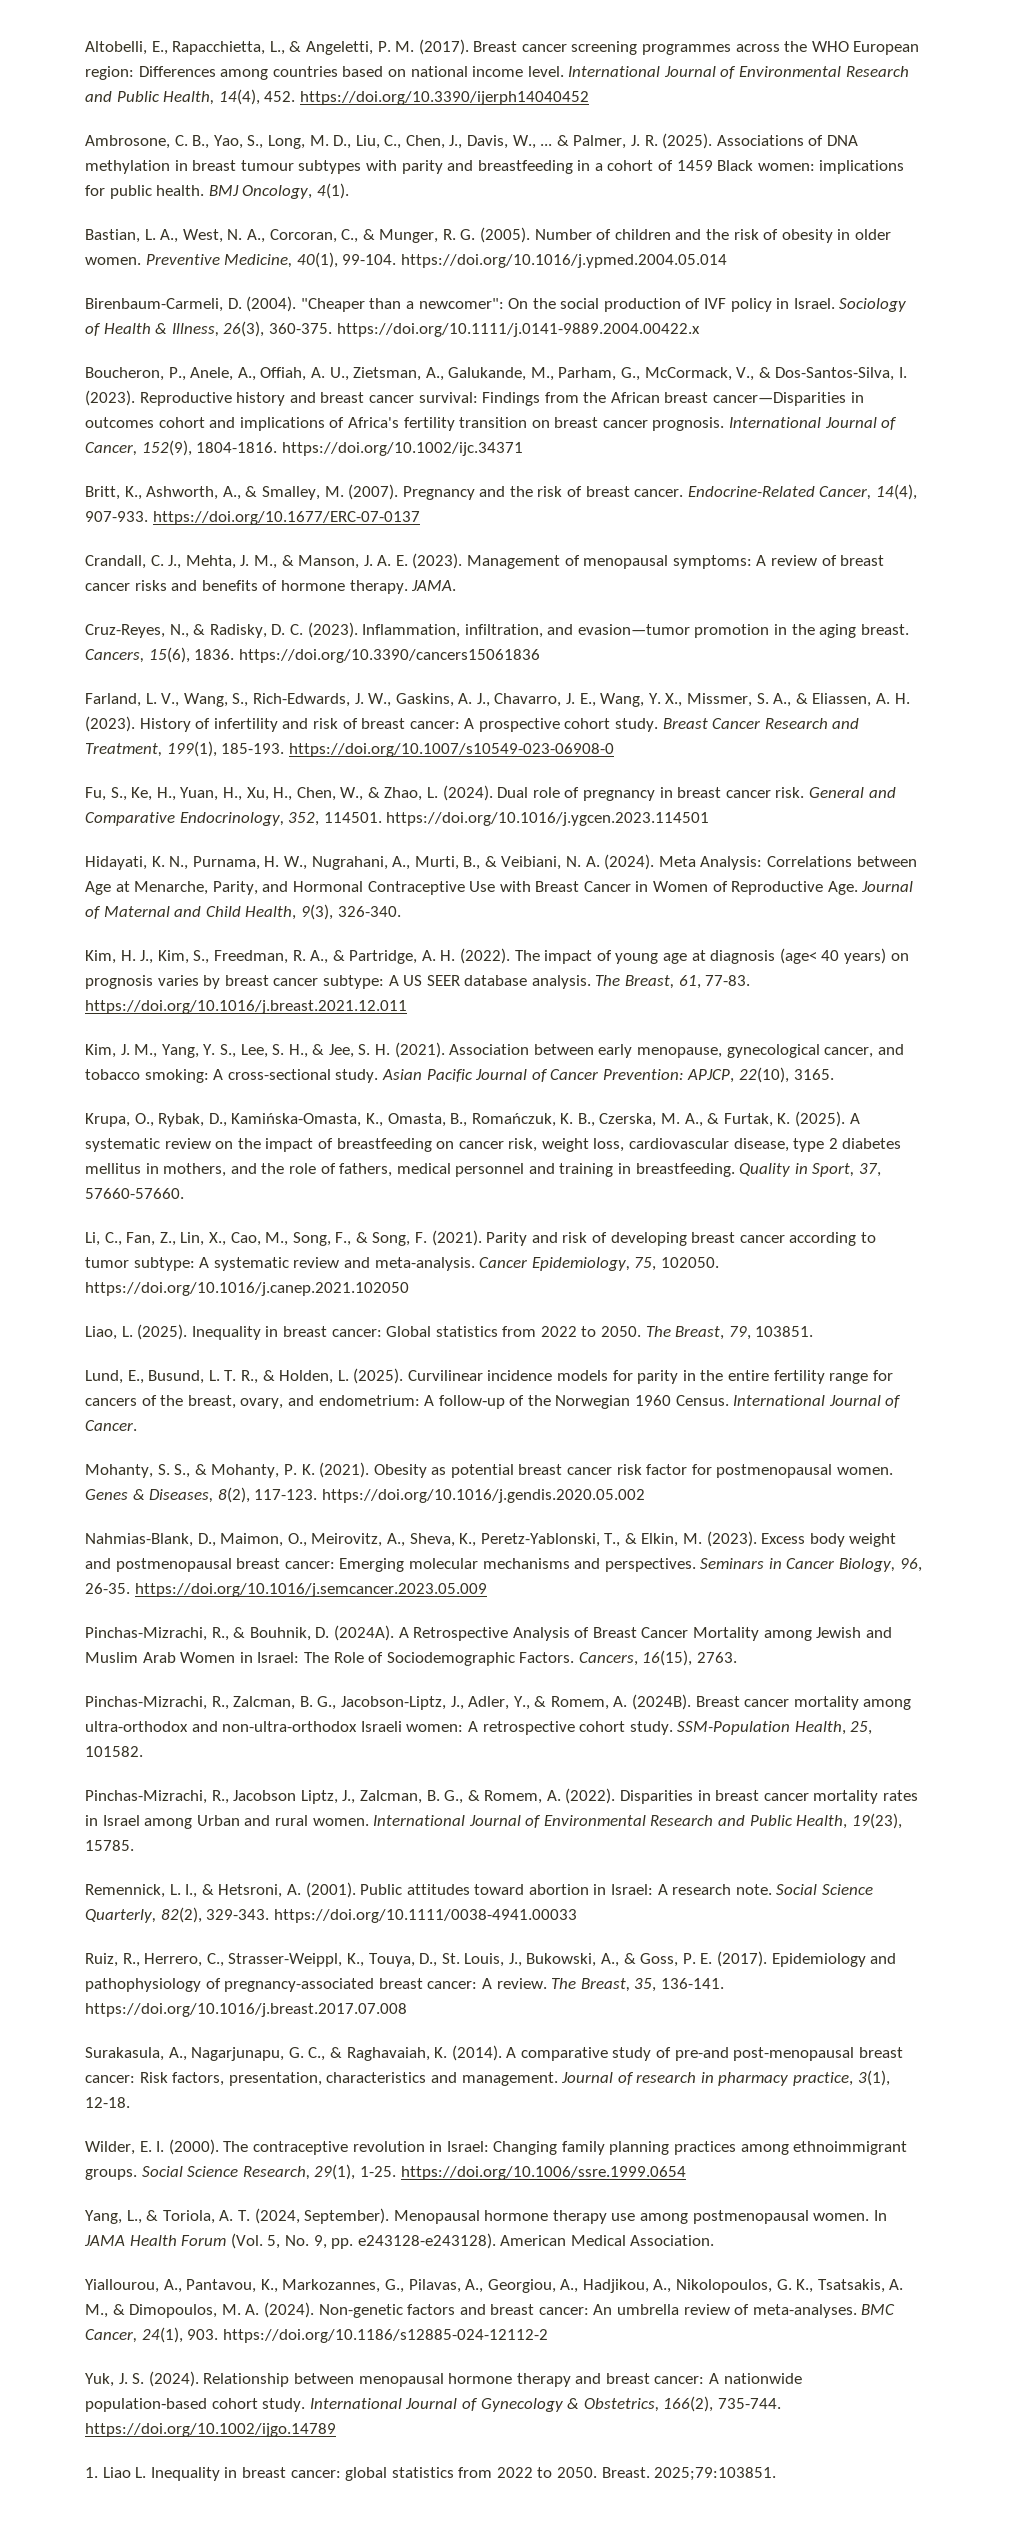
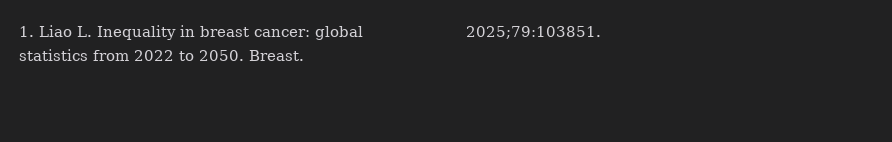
[85,39,920,55] [85,66,909,80] [85,89,589,105] [85,133,858,149] [85,160,905,174] [85,183,349,199] [85,227,891,243] [85,252,727,268] [85,296,907,312] [85,321,700,337] [85,367,908,381] [85,390,864,406] [85,417,898,431] [85,440,523,456] [85,484,918,500] [85,511,420,525] [85,553,885,569] [85,580,457,594] [85,622,909,638] [85,647,540,663] [85,693,910,707] [85,716,860,732] [85,741,614,757] [85,785,896,801] [85,812,710,826] [85,854,917,870] [85,881,914,895] [85,904,401,920] [85,948,909,964] [85,975,751,989] [85,1000,407,1014] [85,1042,904,1058] [85,1067,834,1083] [85,1111,860,1127] [85,1138,902,1152] [85,1163,882,1177] [85,1188,184,1199] [85,1230,876,1246] [85,1257,719,1271] [85,1282,409,1296] [85,1324,814,1340] [85,1368,893,1384] [85,1395,902,1409] [85,1420,137,1431] [85,1462,894,1478] [85,1487,645,1503] [85,1531,897,1547] [85,1558,922,1572] [85,1583,487,1597] [85,1625,892,1641] [85,1650,738,1666] [85,1694,912,1710] [85,1721,873,1735] [85,1746,143,1757] [85,1788,919,1804] [85,1813,902,1829] [85,1840,134,1851] [85,1882,874,1898] [85,1907,577,1923] [85,1951,897,1967] [85,1978,724,1992] [85,2003,407,2017] [85,2045,903,2061] [85,2070,890,2086] [85,2097,130,2108] [85,2139,908,2155] [85,2164,686,2180] [85,2208,887,2224] [84,2233,715,2249] [85,2279,904,2293] [85,2302,896,2318] [85,2327,548,2343] [85,2371,802,2387] [85,2396,781,2412] [85,2423,336,2437] Altobelli, E., Rapacchietta, L., & Angeletti, P. M. (2017). Breast cancer screening programmes across the WHO European region: Differences among countries based on national income level. International Journal of Environmental Research and Public Health, 14(4), 452. https://doi.org/10.3390/ijerph14040452 // Ambrosone, C. B., Yao, S., Long, M. D., Liu, C., Chen, J., Davis, W., ... & Palmer, J. R. (2025). Associations of DNA methylation in breast tumour subtypes with parity and breastfeeding in a cohort of 1459 Black women: implications for public health. BMJ Oncology, 4(1). // Bastian, L. A., West, N. A., Corcoran, C., & Munger, R. G. (2005). Number of children and the risk of obesity in older women. Preventive Medicine, 40(1), 99-104. https://doi.org/10.1016/j.ypmed.2004.05.014 // Birenbaum-Carmeli, D. (2004). "Cheaper than a newcomer": On the social production of IVF policy in Israel. Sociology of Health & Illness, 26(3), 360-375. https://doi.org/10.1111/j.0141-9889.2004.00422.x // Boucheron, P., Anele, A., Offiah, A. U., Zietsman, A., Galukande, M., Parham, G., McCormack, V., & Dos-Santos-Silva, I. (2023). Reproductive history and breast cancer survival: Findings from the African breast cancer—Disparities in outcomes cohort and implications of Africa's fertility transition on breast cancer prognosis. International Journal of Cancer, 152(9), 1804-1816. https://doi.org/10.1002/ijc.34371 // Britt, K., Ashworth, A., & Smalley, M. (2007). Pregnancy and the risk of breast cancer. Endocrine-Related Cancer, 14(4), 907-933. https://doi.org/10.1677/ERC-07-0137 // Crandall, C. J., Mehta, J. M., & Manson, J. A. E. (2023). Management of menopausal symptoms: A review of breast cancer risks and benefits of hormone therapy. JAMA. // Cruz-Reyes, N., & Radisky, D. C. (2023). Inflammation, infiltration, and evasion—tumor promotion in the aging breast. Cancers, 15(6), 1836. https://doi.org/10.3390/cancers15061836 // Farland, L. V., Wang, S., Rich-Edwards, J. W., Gaskins, A. J., Chavarro, J. E., Wang, Y. X., Missmer, S. A., & Eliassen, A. H. (2023). History of infertility and risk of breast cancer: A prospective cohort study. Breast Cancer Research and Treatment, 199(1), 185-193. https://doi.org/10.1007/s10549-023-06908-0 // Fu, S., Ke, H., Yuan, H., Xu, H., Chen, W., & Zhao, L. (2024). Dual role of pregnancy in breast cancer risk. General and Comparative Endocrinology, 352, 114501. https://doi.org/10.1016/j.ygcen.2023.114501 // Hidayati, K. N., Purnama, H. W., Nugrahani, A., Murti, B., & Veibiani, N. A. (2024). Meta Analysis: Correlations between Age at Menarche, Parity, and Hormonal Contraceptive Use with Breast Cancer in Women of Reproductive Age. Journal of Maternal and Child Health, 9(3), 326-340. // Kim, H. J., Kim, S., Freedman, R. A., & Partridge, A. H. (2022). The impact of young age at diagnosis (age< 40 years) on prognosis varies by breast cancer subtype: A US SEER database analysis. The Breast, 61, 77-83. https://doi.org/10.1016/j.breast.2021.12.011 // Kim, J. M., Yang, Y. S., Lee, S. H., & Jee, S. H. (2021). Association between early menopause, gynecological cancer, and tobacco smoking: A cross-sectional study. Asian Pacific Journal of Cancer Prevention: APJCP, 22(10), 3165. // Krupa, O., Rybak, D., Kamińska-Omasta, K., Omasta, B., Romańczuk, K. B., Czerska, M. A., & Furtak, K. (2025). A systematic review on the impact of breastfeeding on cancer risk, weight loss, cardiovascular disease, type 2 diabetes mellitus in mothers, and the role of fathers, medical personnel and training in breastfeeding. Quality in Sport, 37, 57660-57660. // Li, C., Fan, Z., Lin, X., Cao, M., Song, F., & Song, F. (2021). Parity and risk of developing breast cancer according to tumor subtype: A systematic review and meta-analysis. Cancer Epidemiology, 75, 102050. https://doi.org/10.1016/j.canep.2021.102050 // Liao, L. (2025). Inequality in breast cancer: Global statistics from 2022 to 2050. The Breast, 79, 103851. // Lund, E., Busund, L. T. R., & Holden, L. (2025). Curvilinear incidence models for parity in the entire fertility range for cancers of the breast, ovary, and endometrium: A follow‐up of the Norwegian 1960 Census. International Journal of Cancer. // Mohanty, S. S., & Mohanty, P. K. (2021). Obesity as potential breast cancer risk factor for postmenopausal women. Genes & Diseases, 8(2), 117-123. https://doi.org/10.1016/j.gendis.2020.05.002 // Nahmias-Blank, D., Maimon, O., Meirovitz, A., Sheva, K., Peretz-Yablonski, T., & Elkin, M. (2023). Excess body weight and postmenopausal breast cancer: Emerging molecular mechanisms and perspectives. Seminars in Cancer Biology, 96, 26-35. https://doi.org/10.1016/j.semcancer.2023.05.009 // Pinchas-Mizrachi, R., & Bouhnik, D. (2024A). A Retrospective Analysis of Breast Cancer Mortality among Jewish and Muslim Arab Women in Israel: The Role of Sociodemographic Factors. Cancers, 16(15), 2763. // Pinchas-Mizrachi, R., Zalcman, B. G., Jacobson-Liptz, J., Adler, Y., & Romem, A. (2024B). Breast cancer mortality among ultra-orthodox and non-ultra-orthodox Israeli women: A retrospective cohort study. SSM-Population Health, 25, 101582. // Pinchas-Mizrachi, R., Jacobson Liptz, J., Zalcman, B. G., & Romem, A. (2022). Disparities in breast cancer mortality rates in Israel among Urban and rural women. International Journal of Environmental Research and Public Health, 19(23), 15785. // Remennick, L. I., & Hetsroni, A. (2001). Public attitudes toward abortion in Israel: A research note. Social Science Quarterly, 82(2), 329-343. https://doi.org/10.1111/0038-4941.00033 // Ruiz, R., Herrero, C., Strasser-Weippl, K., Touya, D., St. Louis, J., Bukowski, A., & Goss, P. E. (2017). Epidemiology and pathophysiology of pregnancy-associated breast cancer: A review. The Breast, 35, 136-141. https://doi.org/10.1016/j.breast.2017.07.008 // Surakasula, A., Nagarjunapu, G. C., & Raghavaiah, K. (2014). A comparative study of pre-and post-menopausal breast cancer: Risk factors, presentation, characteristics and management. Journal of research in pharmacy practice, 3(1), 12-18. // Wilder, E. I. (2000). The contraceptive revolution in Israel: Changing family planning practices among ethnoimmigrant groups. Social Science Research, 29(1), 1-25. https://doi.org/10.1006/ssre.1999.0654 // Yang, L., & Toriola, A. T. (2024, September). Menopausal hormone therapy use among postmenopausal women. In JAMA Health Forum (Vol. 5, No. 9, pp. e243128-e243128). American Medical Association. // Yiallourou, A., Pantavou, K., Markozannes, G., Pilavas, A., Georgiou, A., Hadjikou, A., Nikolopoulos, G. K., Tsatsakis, A. M., & Dimopoulos, M. A. (2024). Non-genetic factors and breast cancer: An umbrella review of meta-analyses. BMC Cancer, 24(1), 903. https://doi.org/10.1186/s12885-024-12112-2 // Yuk, J. S. (2024). Relationship between menopausal hormone therapy and breast cancer: A nationwide population‐based cohort study. International Journal of Gynecology & Obstetrics, 166(2), 735-744. https://doi.org/10.1002/ijgo.14789 // -> (19, 31) none

